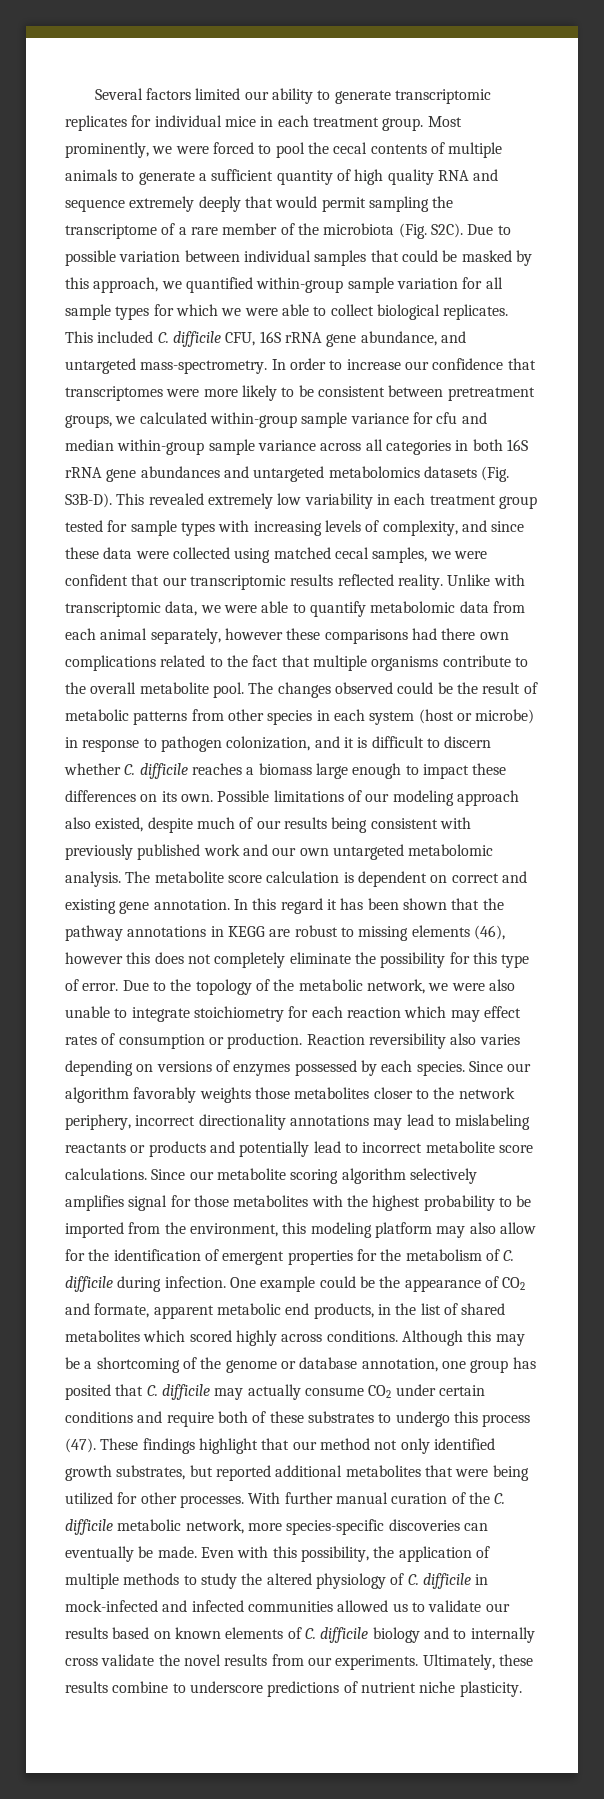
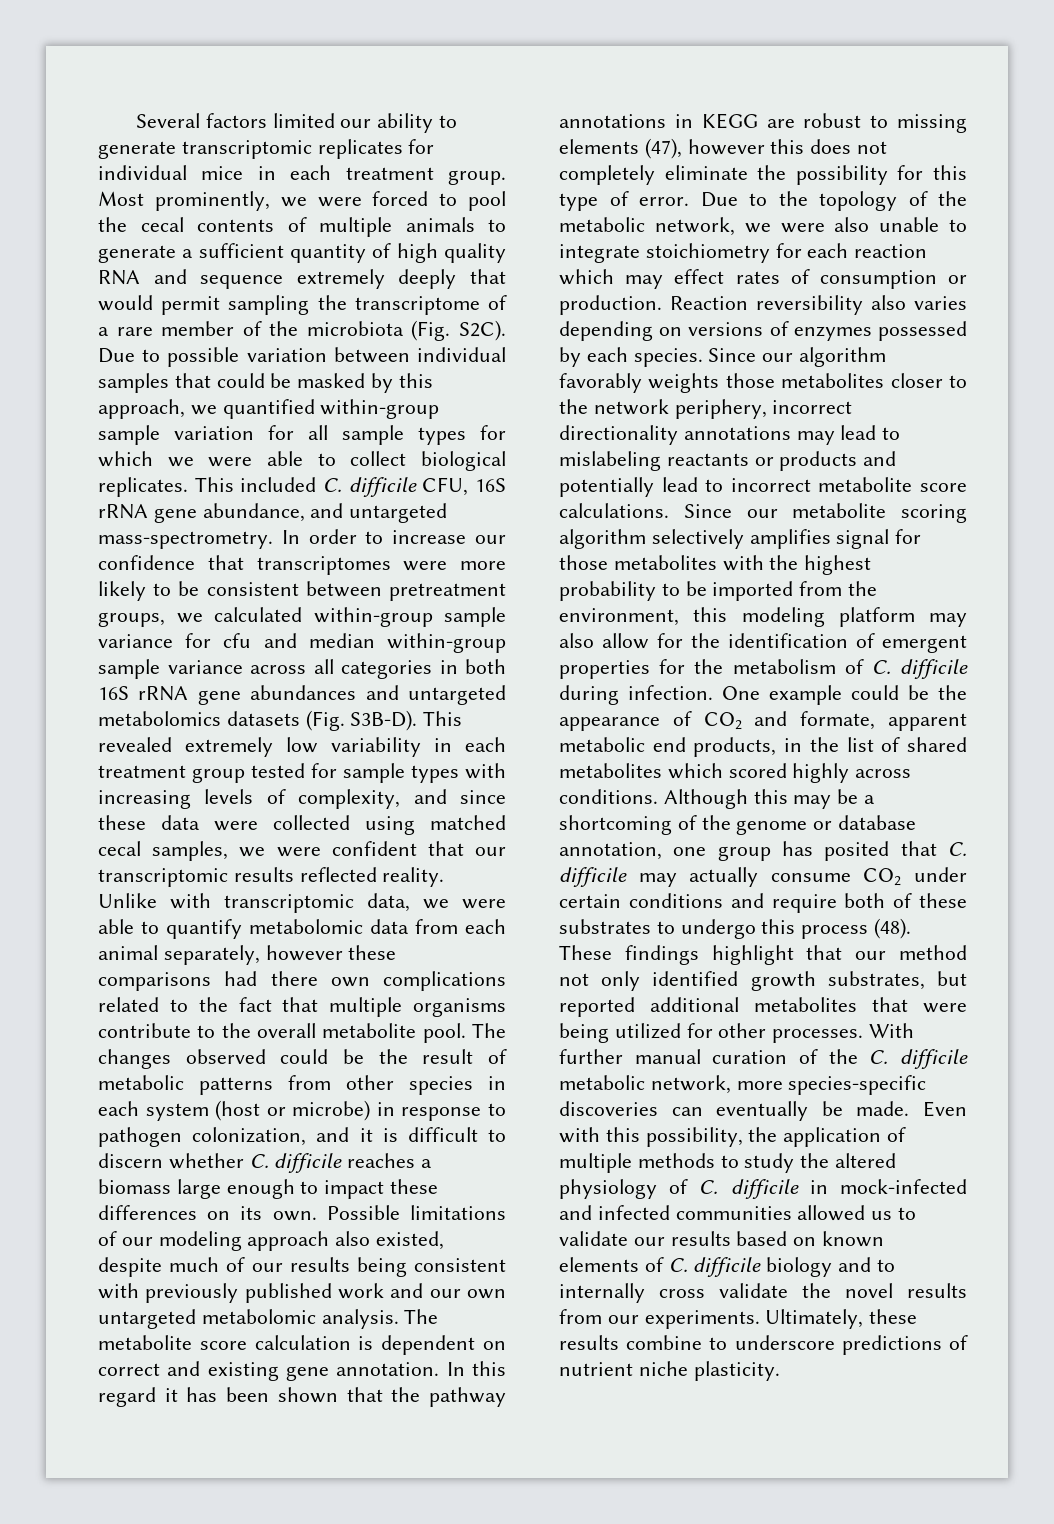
[473,925,505,940] (46), -> [644,138,682,159] (47),
[65,1438,96,1453] (47). -> [874,918,912,939] (48).

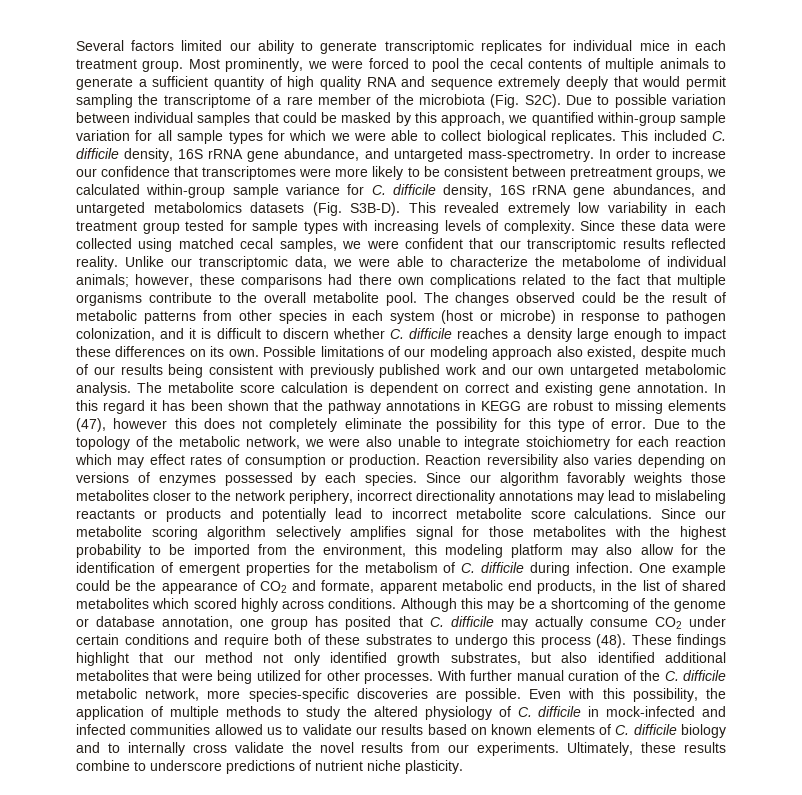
[422,477,469,496] CFU, -> [124,148,174,162] density,
[223,633,506,653] [98,659,506,679] [98,685,357,705] cfu and median within-group sample variance across all categories in both 16S rRNA gene abundances -> [371,184,695,198] C. difficile density, 16S rRNA gene abundances,
[298,789,506,809] complexity, and since -> [503,220,616,234] complexity. Since
[170,893,211,909] with -> [171,258,192,267] our
[166,919,506,939] [98,945,343,965] quantify metabolomic data from each animal separately, however -> [450,256,726,267] [76,274,194,287] characterize the metabolome of individual animals; however,
[98,1179,171,1194] biomass -> [526,328,572,342] density
[559,997,635,1017] reported -> [561,652,655,663] also identified
[671,1101,910,1121] can eventually be made. -> [435,688,522,702] are possible.

